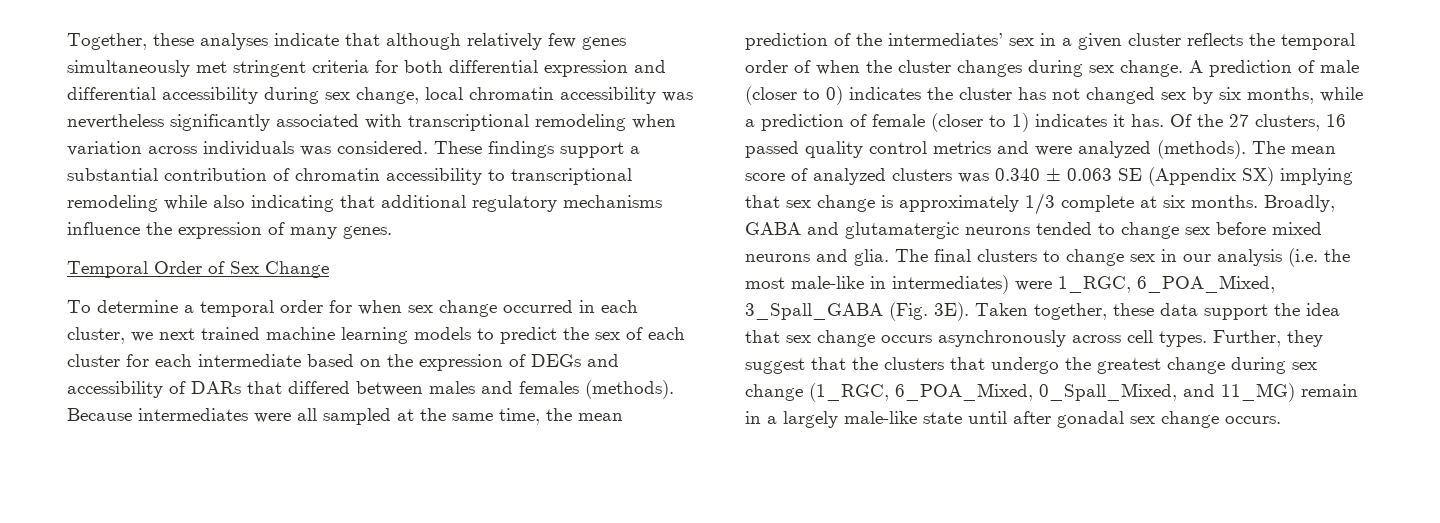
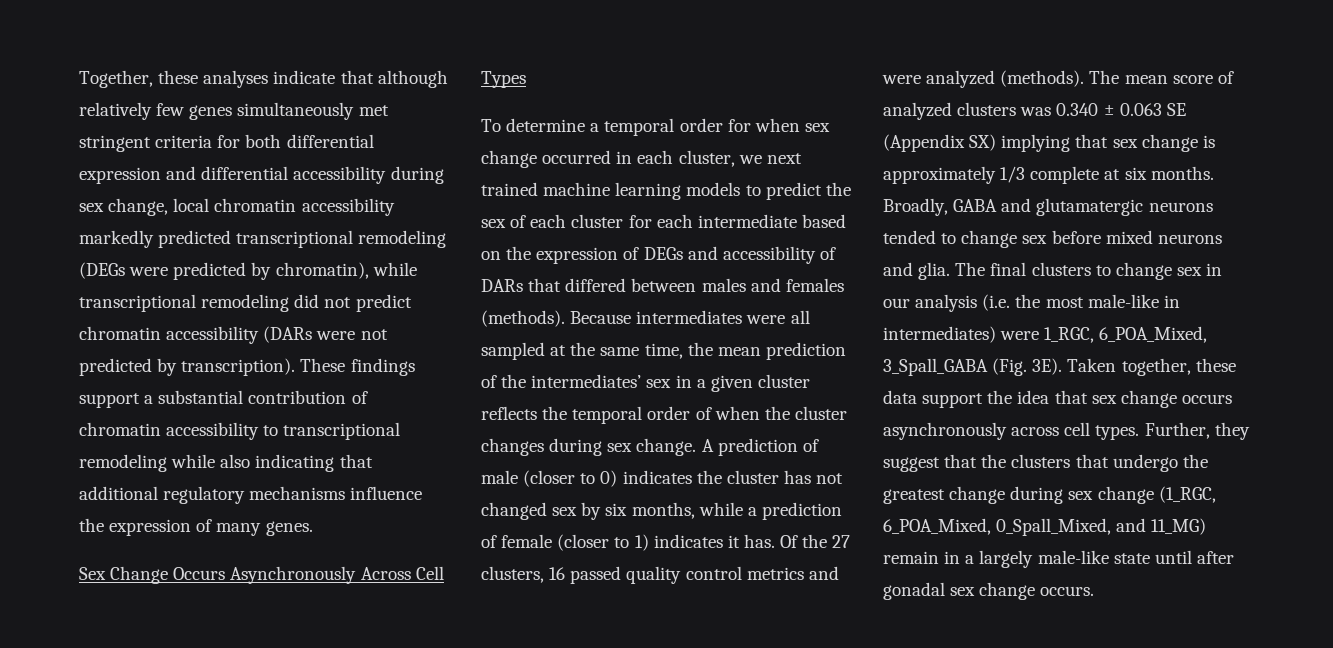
[662,92,693,102] [67,114,676,131] [67,141,428,156] was nevertheless significantly associated with transcriptional remodeling when variation across individuals was considered. -> [79,230,447,248] [79,262,417,280] [79,294,412,312] [79,326,388,344] [79,358,296,376] markedly predicted transcriptional remodeling (DEGs were predicted by chromatin), while transcriptional remodeling did not predict chromatin accessibility (DARs were not predicted by transcription).
[67,261,225,278] Temporal Order of -> (313, 528) none
(329, 269) none -> [173,566,444,584] [481,71,526,88] Occurs Asynchronously Across Cell Types

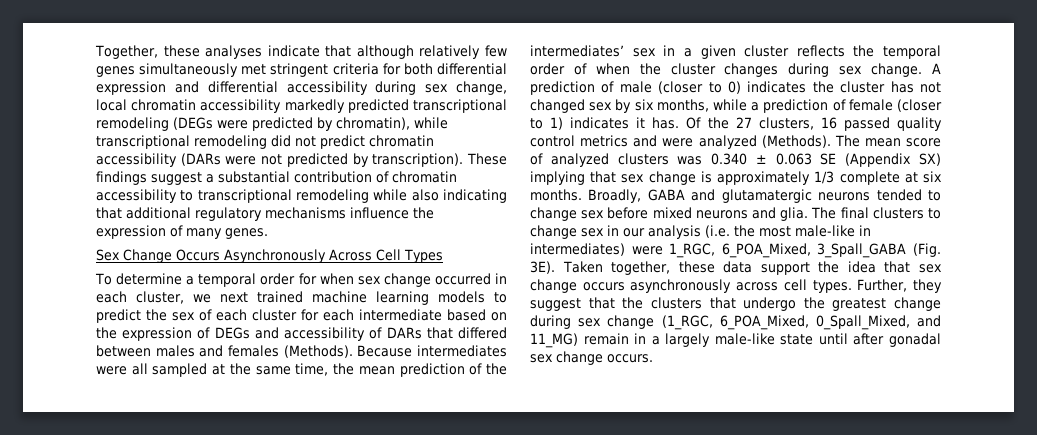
[79,393,140,408] support -> [151,172,202,185] suggest
[481,310,565,327] (methods). -> [283,345,353,358] (Methods).
[1000,70,1085,87] (methods). -> [761,135,831,148] (Methods).

